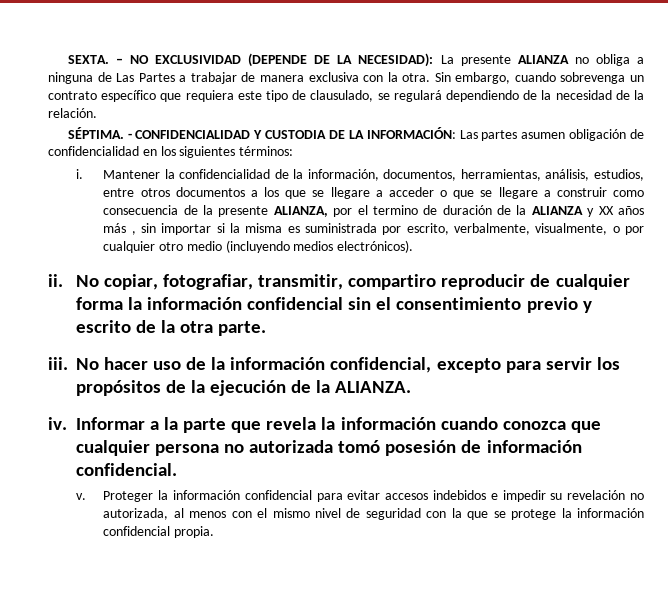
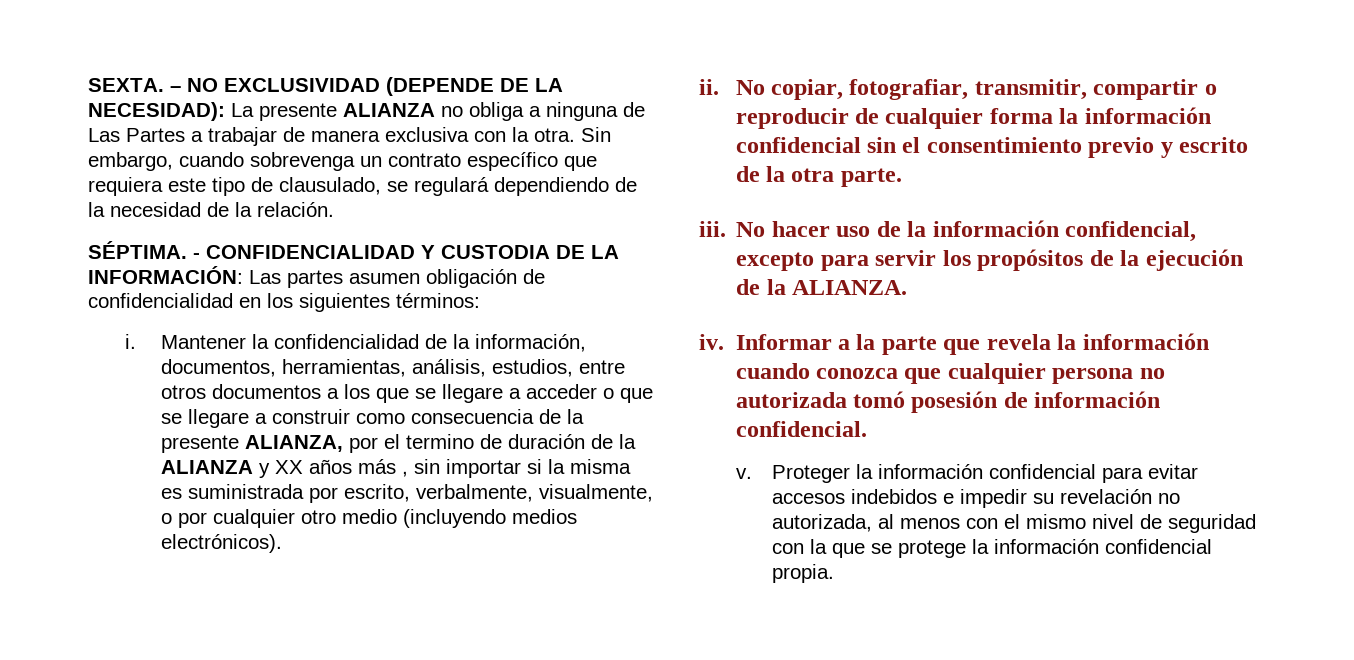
[348,274,437,290] compartiro -> [1093,79,1217,100] compartir o

